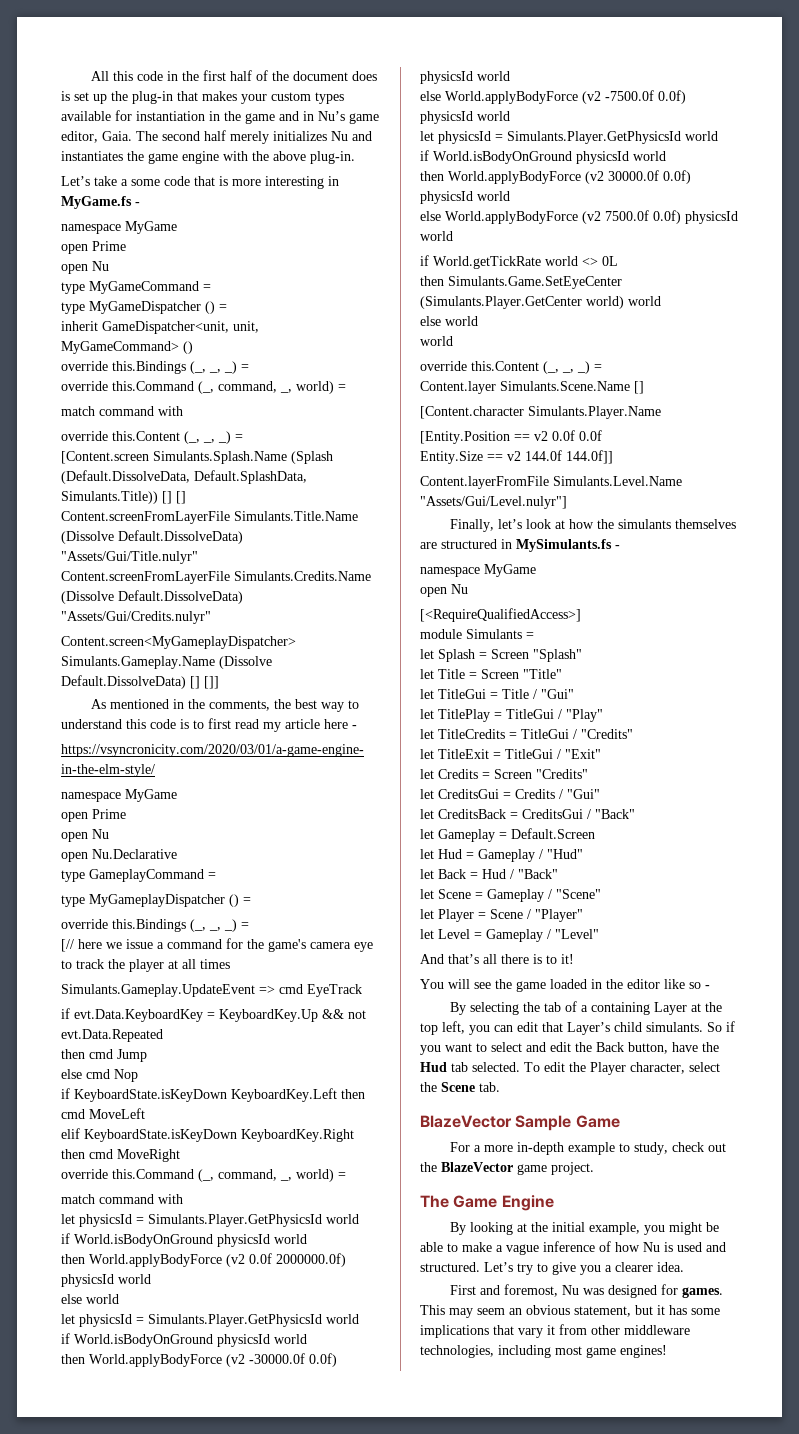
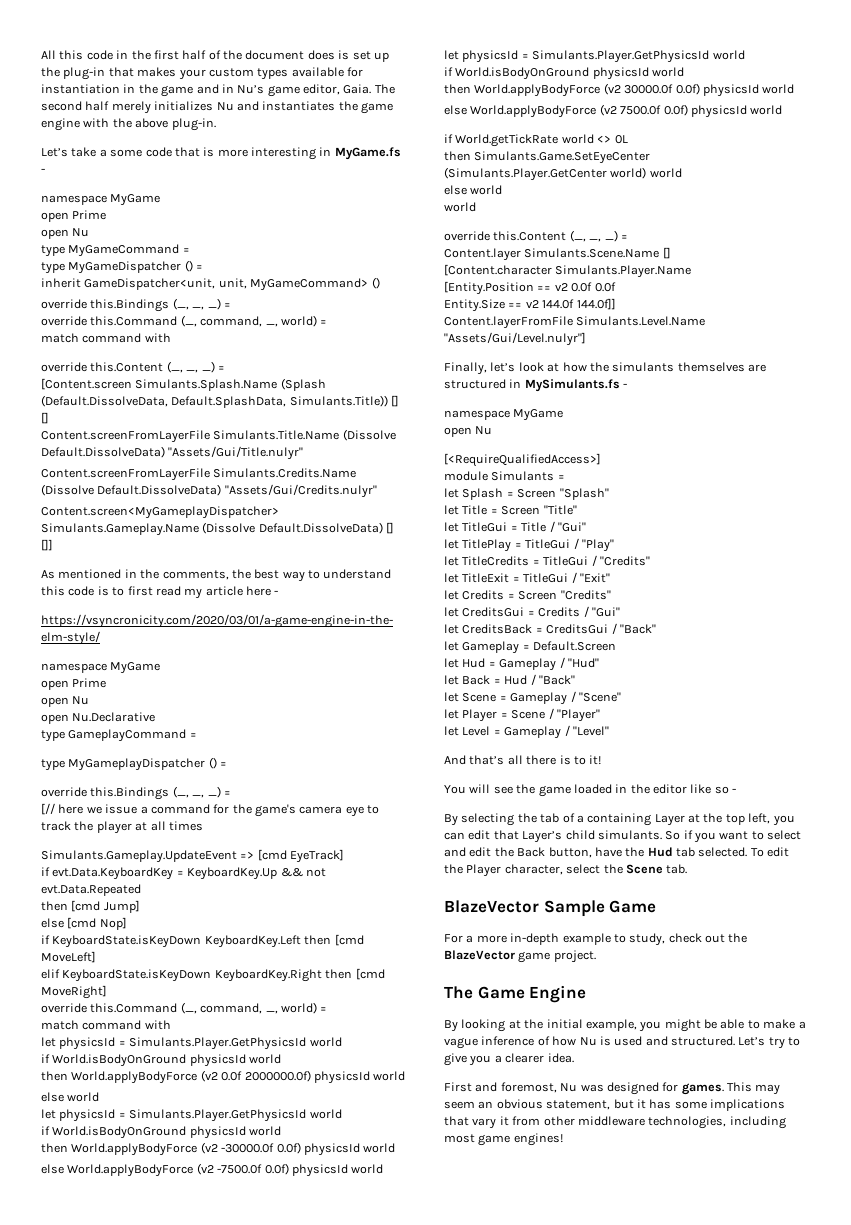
[279,984,362,997] cmd EyeTrack -> [257,849,345,863] [cmd EyeTrack]
[89,1049,147,1062] [61,1069,138,1082] cmd Jump // else cmd Nop -> [71,900,140,913] [41,917,127,930] [cmd Jump] // else [cmd Nop]
[61,1108,145,1119] cmd MoveLeft -> [334,934,364,946] [41,951,96,963] [cmd MoveLeft]
[89,1149,180,1162] cmd MoveRight -> [355,968,385,980] [41,985,107,999] [cmd MoveRight]

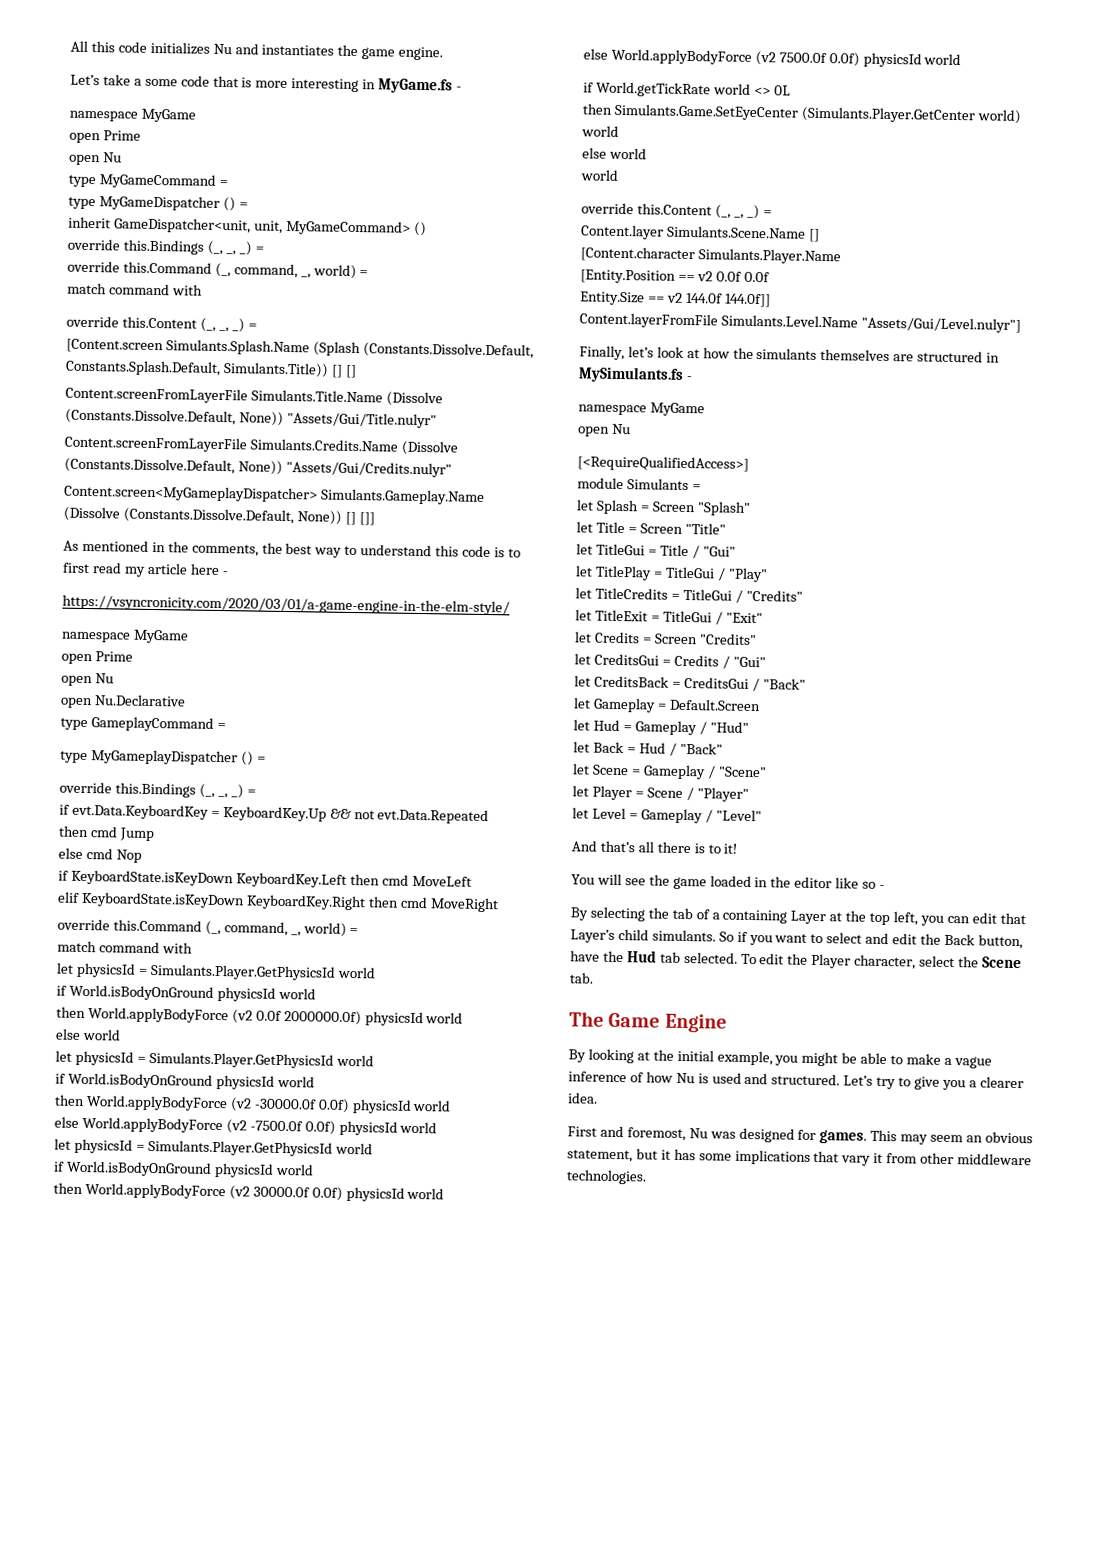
[116,50,389,62] [41,67,363,80] [41,84,395,97] [41,101,151,114] in the first half of the document does is set up the plug-in that makes your custom types available for instantiation in the game and in Nu’s game editor, Gaia. The second half merely -> (147, 47) none
[41,118,216,131] engine with the above plug-in. -> [398,46,444,61] engine.
[41,395,287,408] (Default.DissolveData, Default.SplashData, -> [362,342,534,359] [65,359,221,376] (Constants.Dissolve.Default, Constants.Splash.Default,
[41,446,165,458] Default.DissolveData) -> [65,408,284,426] (Constants.Dissolve.Default, None))
[97,484,222,496] Default.DissolveData) -> [64,457,283,475] (Constants.Dissolve.Default, None))
[258,522,383,534] Default.DissolveData) -> [122,507,342,525] (Constants.Dissolve.Default, None))
[41,803,380,817] [41,821,203,834] [41,849,345,863] // [// here we issue a command for the game's camera eye to track the player at all times // Simulants.Gameplay.UpdateEvent => [cmd EyeTrack] -> (256, 792) none
[71,900,140,913] [41,917,127,930] [cmd Jump] // else [cmd Nop] -> [89,826,155,842] [58,847,142,863] cmd Jump // else cmd Nop
[334,934,364,946] [41,951,96,963] [cmd MoveLeft] -> [381,874,472,887] cmd MoveLeft
[355,968,385,980] [41,985,107,999] [cmd MoveRight] -> [399,896,499,913] cmd MoveRight
[444,900,657,917] [444,933,748,946] [444,950,596,963] // BlazeVector Sample Game // For a more in-depth example to study, check out the BlazeVector game project. -> (593, 978) none
[648,1116,786,1129] [444,1133,563,1146] technologies, including most game engines! -> [566,1169,647,1185] technologies.

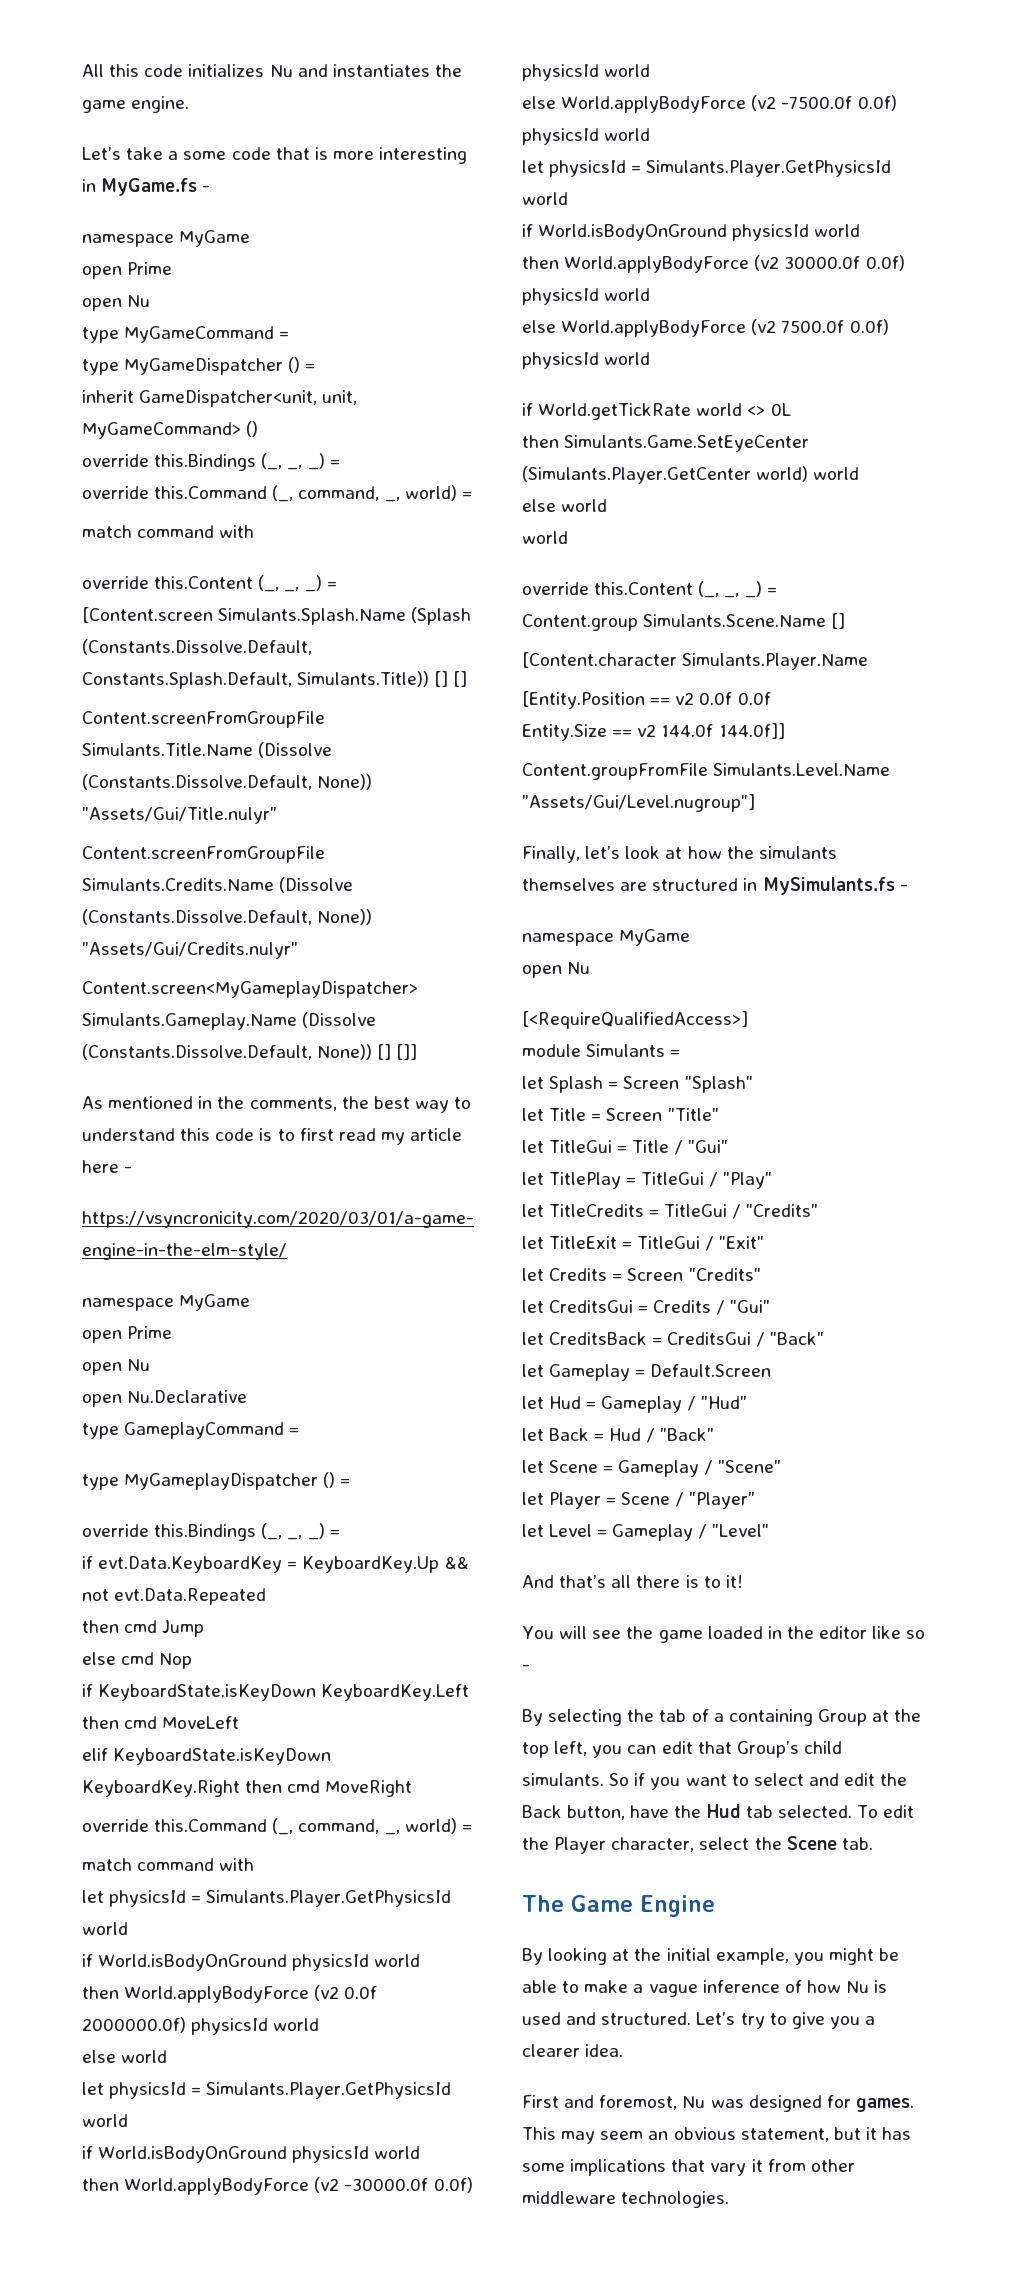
[65,386,248,404] Content.screenFromLayerFile -> [82,711,325,728] Content.screenFromGroupFile
[64,435,247,453] Content.screenFromLayerFile -> [82,846,325,863] Content.screenFromGroupFile
[581,224,664,240] Content.layer -> [522,614,638,631] Content.group
[579,312,1021,333] Content.layerFromFile Simulants.Level.Name "Assets/Gui/Level.nulyr"] -> [522,763,891,780] [522,794,755,812] Content.groupFromFile Simulants.Level.Name "Assets/Gui/Level.nugroup"]
[790,910,827,925] Layer -> [817,1709,867,1726] Group
[570,929,615,943] Layer’s -> [736,1741,799,1758] Group’s

